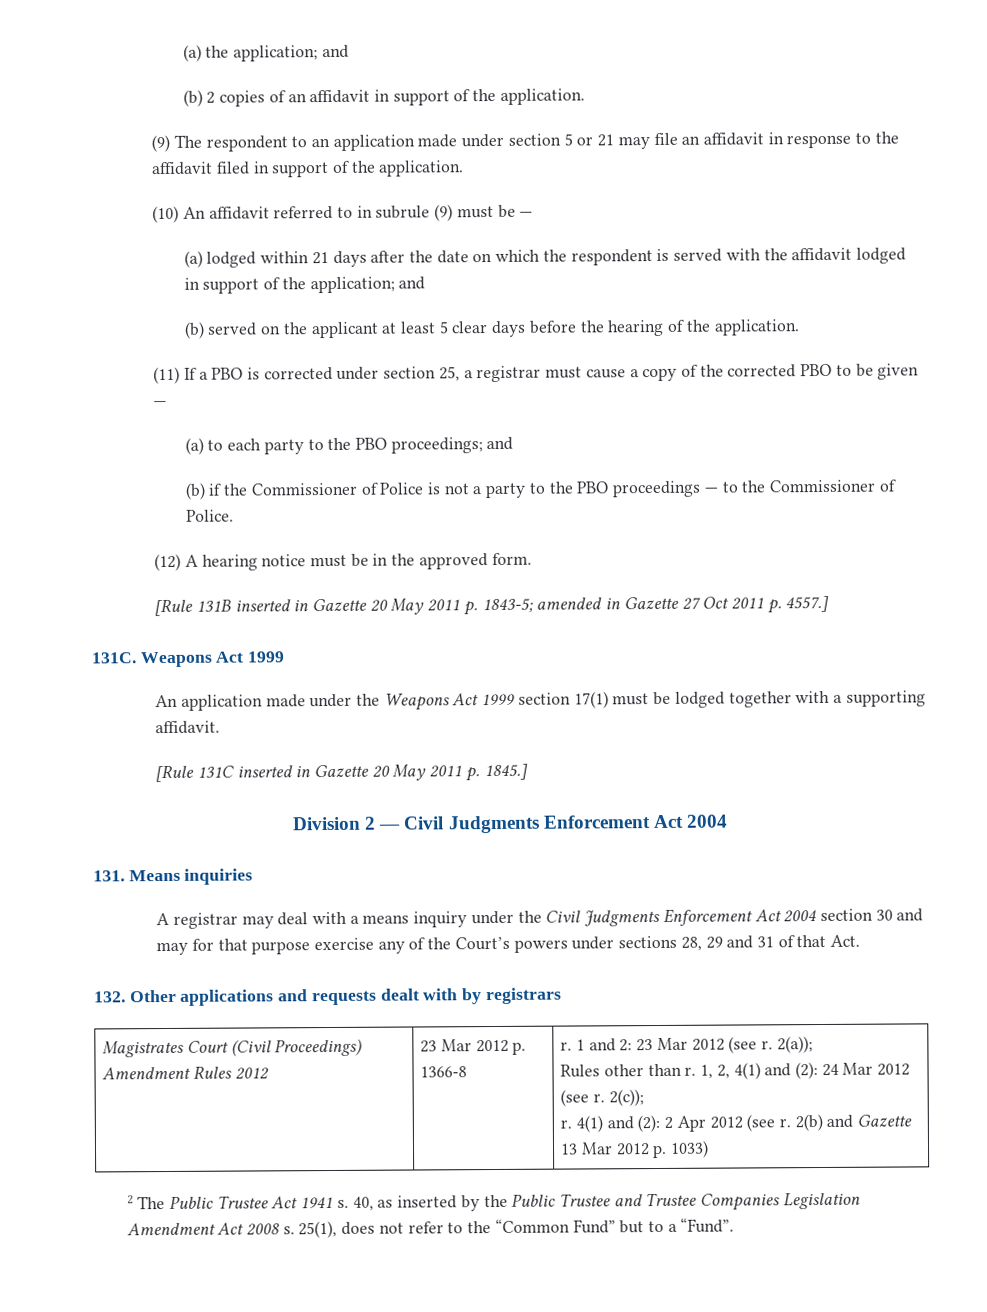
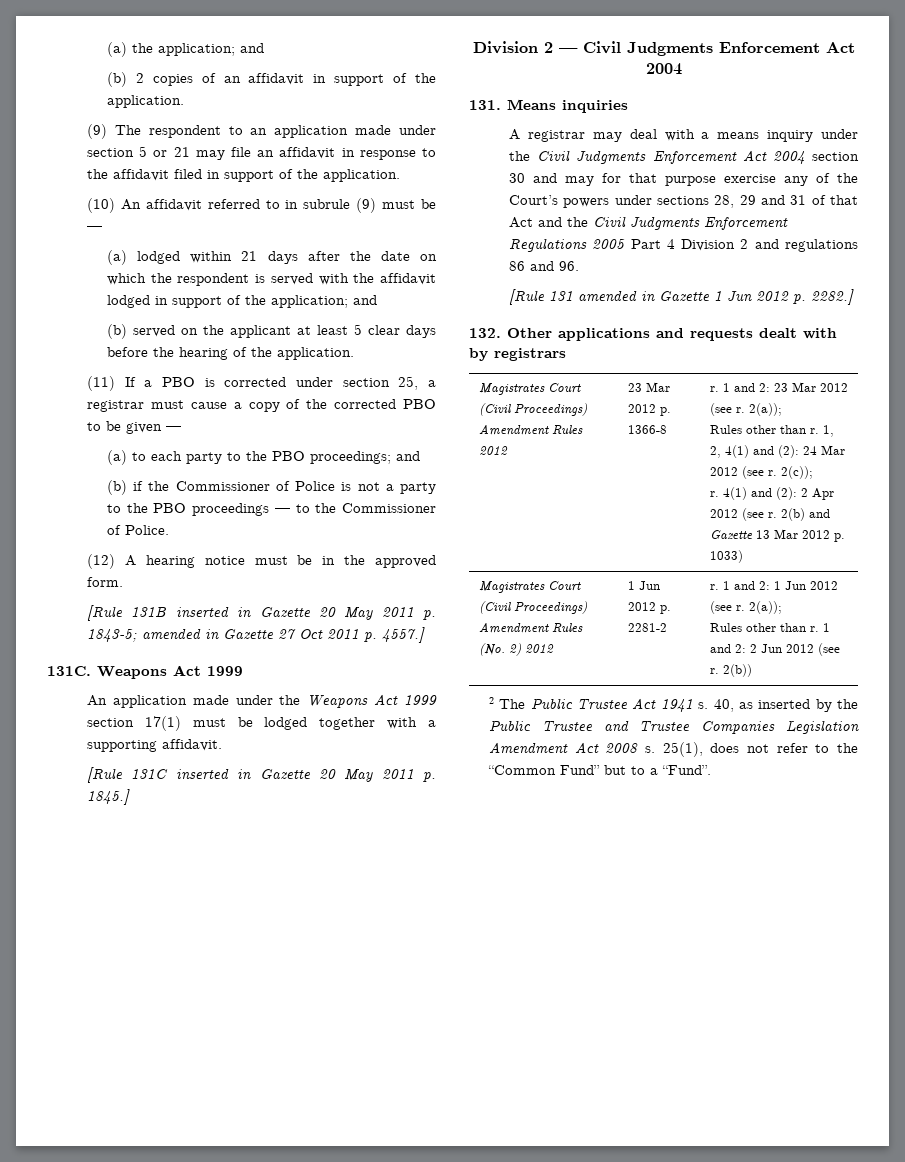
[830,934,861,947] Act. -> [509,216,789,230] [509,238,859,252] [509,261,580,271] [509,289,855,305] Act and the Civil Judgments Enforcement Regulations 2005 Part 4 Division 2 and regulations 86 and 96. // [Rule 131 amended in Gazette 1 Jun 2012 p. 2282.]
(710, 1149) none -> [478,581,581,593] [478,601,587,614] [478,622,583,633] [478,643,554,656] [627,581,660,590] [627,602,671,614] [627,623,667,632] [709,581,838,590] [709,601,782,614] [709,623,830,632] [709,643,840,656] [709,664,752,677] // Magistrates Court (Civil Proceedings) Amendment Rules (No. 2) 2012 | 1 Jun 2012 p. 2281-2 | r. 1 and 2: 1 Jun 2012 (see r. 2(a)); // Rules other than r. 1 and 2: 2 Jun 2012 (see r. 2(b))

